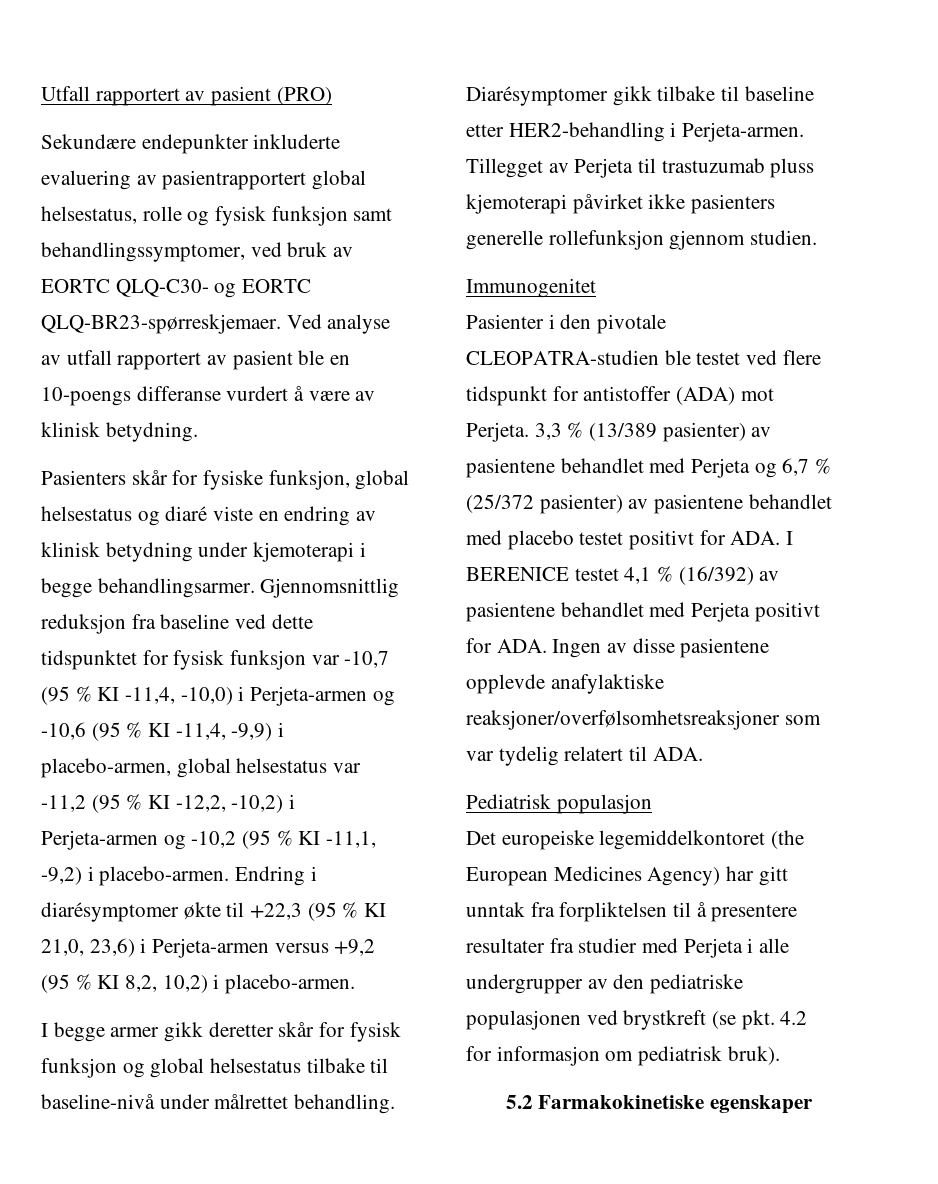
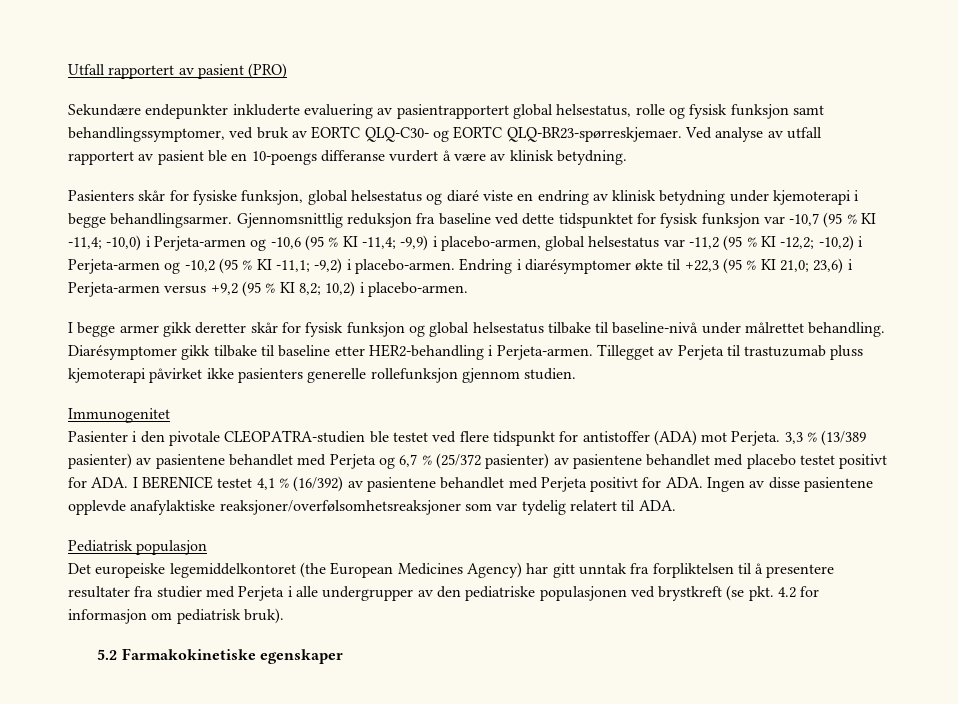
[125,687,176,704] -11,4, -> [68,237,102,249] -11,4;
[175,723,226,740] -11,4, -> [361,237,396,249] -11,4;
[175,795,226,812] -12,2, -> [780,237,815,249] -12,2;
[326,831,377,848] -11,1, -> [275,260,310,272] -11,1;
[41,939,84,956] 21,0, -> [780,260,810,272] 21,0;
[125,975,158,992] 8,2, -> [298,283,321,295] 8,2;

